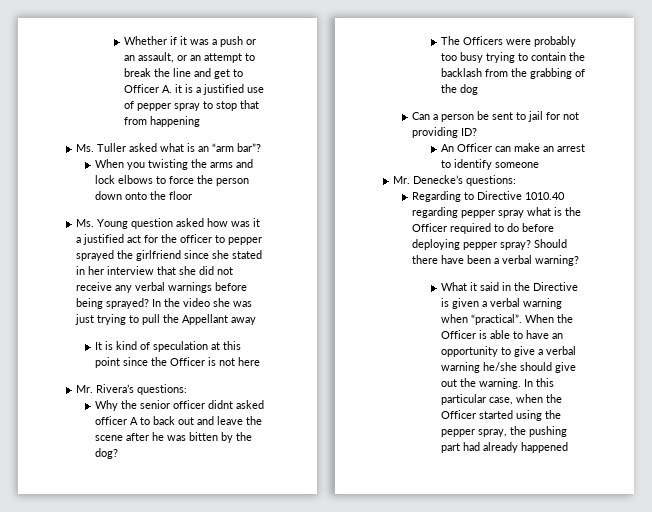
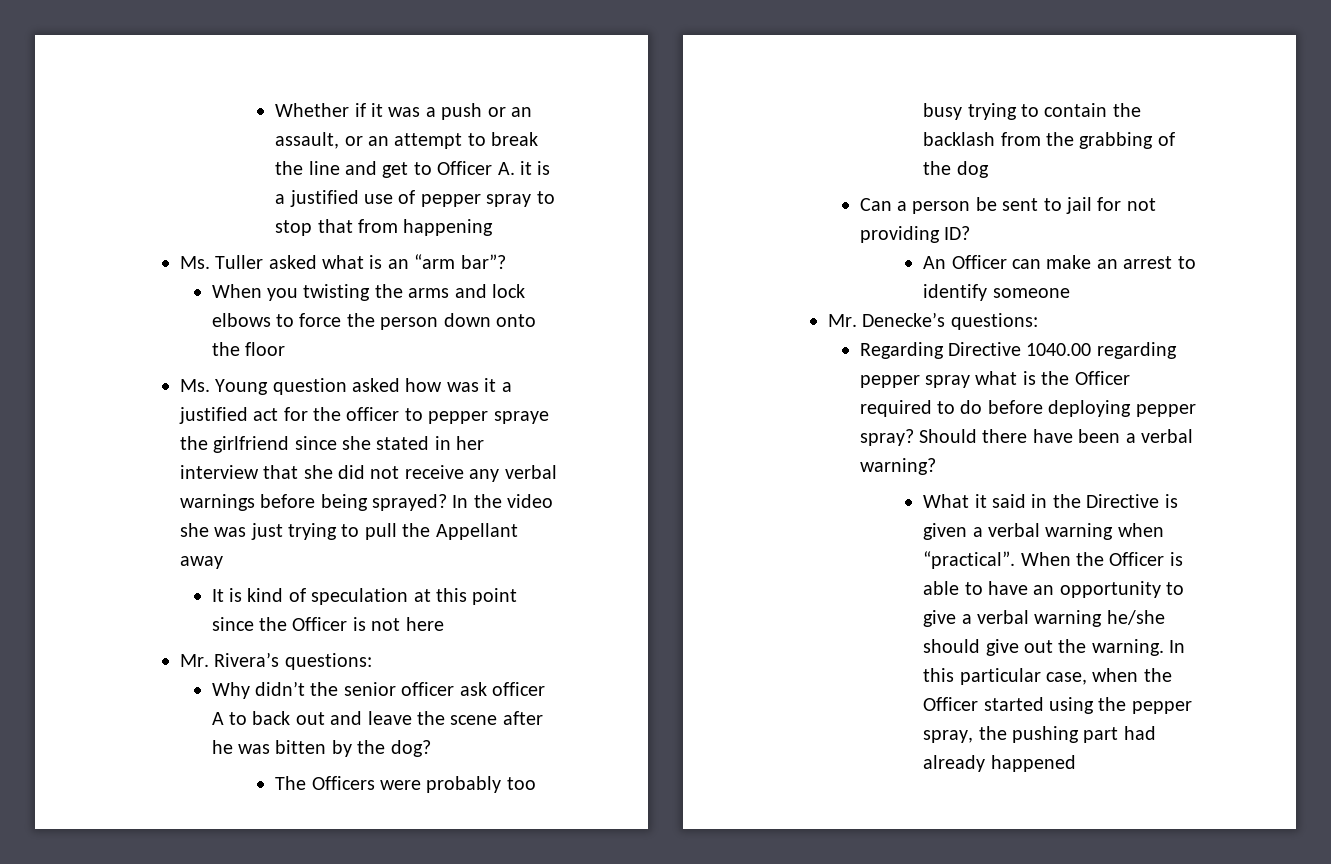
[76,250,115,261] sprayed -> [493,411,549,424] spraye
(119, 405) none -> [255,681,306,696] didn’t
[208,400,265,409] didnt asked -> [459,682,487,696] ask
[464,191,566,200] to Directive 1010.40 -> [948,342,1092,356] Directive 1040.00

